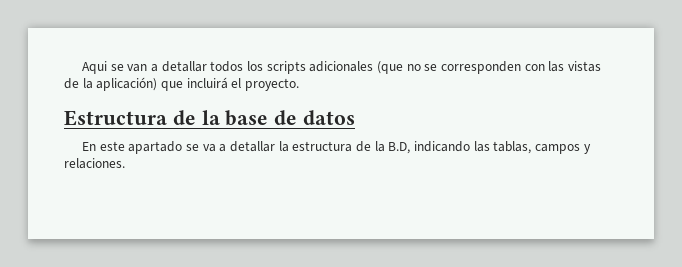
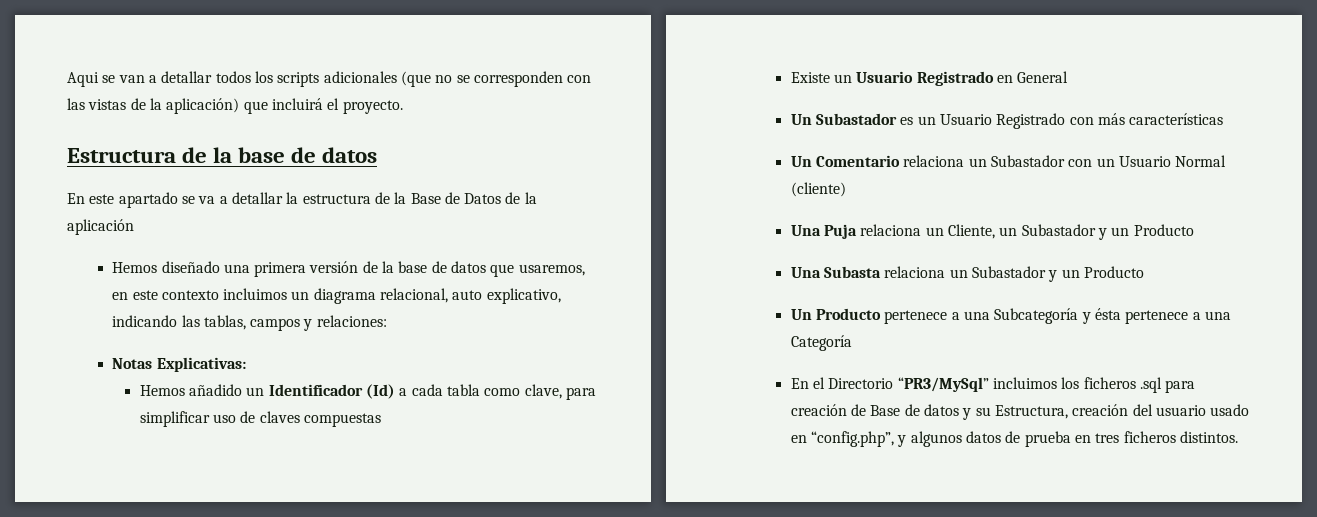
[388,142,411,154] B.D, -> [410,192,537,204] [67,219,134,235] [112,261,585,277] [112,288,561,304] Base de Datos de la aplicación // Hemos diseñado una primera versión de la base de datos que usaremos, en este contexto incluimos un diagrama relacional, auto explicativo,
[64,158,125,169] relaciones. -> [316,315,387,327] [112,357,246,372] [139,384,596,400] [139,411,382,427] [790,71,1069,86] [790,113,1224,129] [790,155,1227,167] [790,182,846,197] [790,224,1194,240] [790,266,1145,282] [790,308,1231,324] [790,335,852,351] [790,377,1196,393] [790,404,1250,420] [790,431,1238,447] relaciones: // Notas Explicativas: // Hemos añadido un Identificador (Id) a cada tabla como clave, para simplificar uso de claves compuestas // Existe un Usuario Registrado en General // Un Subastador es un Usuario Registrado con más características // Un Comentario relaciona un Subastador con un Usuario Normal (cliente) // Una Puja relaciona un Cliente, un Subastador y un Producto // Una Subasta relaciona un Subastador y un Producto // Un Producto pertenece a una Subcategoría y ésta pertenece a una Categoría // En el Directorio “PR3/MySql” incluimos los ficheros .sql para creación de Base de datos y su Estructura, creación del usuario usado en “config.php”, y algunos datos de prueba en tres ficheros distintos.

